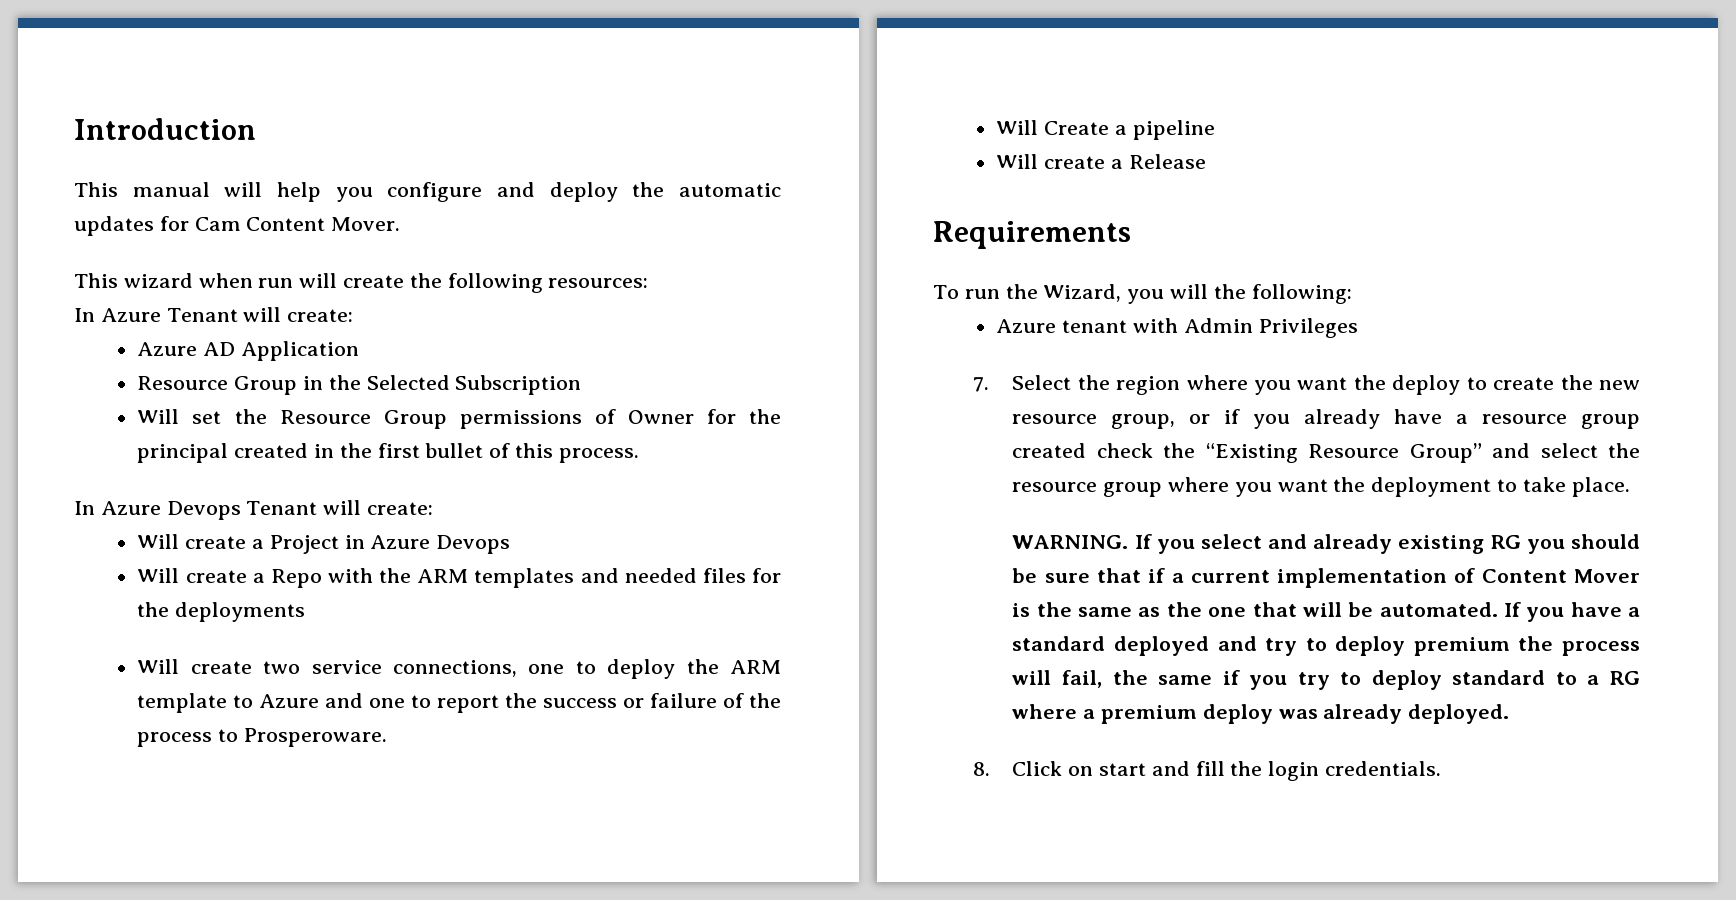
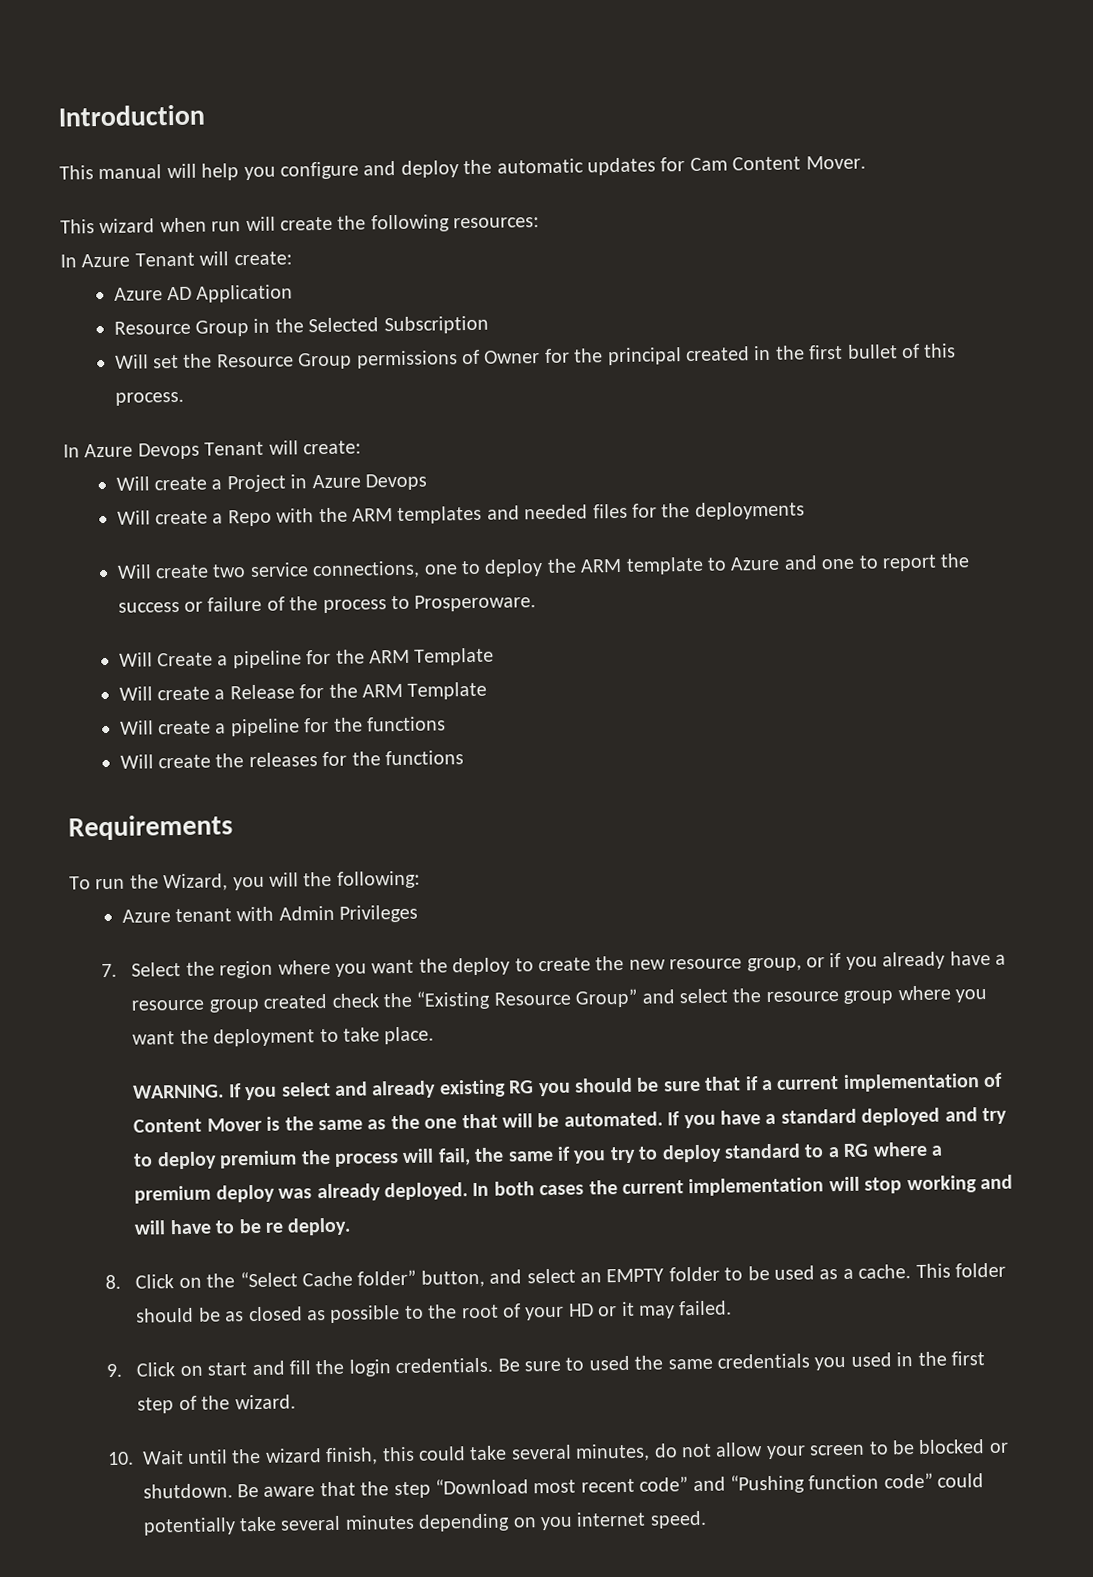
(1215, 130) none -> [306,647,495,666] for the ARM Template
(1206, 161) none -> [299,681,488,700] [119,716,447,737] [119,750,465,769] for the ARM Template // Will create a pipeline for the functions // Will create the releases for the functions
[972,762,990,776] // 8. -> [472,1174,1013,1197] [134,1217,352,1236] [104,1262,1006,1290] [136,1300,733,1323] [105,1363,122,1378] In both cases the current implementation will stop working and will have to be re deploy. // 8. Click on the “Select Cache folder” button, and select an EMPTY folder to be used as a cache. This folder should be as closed as possible to the root of your HD or it may failed. // 9.
(1442, 768) none -> [497,1351,985,1372] [137,1394,296,1414] [106,1439,1009,1466] [142,1472,985,1499] [142,1510,707,1536] Be sure to used the same credentials you used in the first step of the wizard. // 10. Wait until the wizard finish, this could take several minutes, do not allow your screen to be blocked or shutdown. Be aware that the step “Download most recent code” and “Pushing function code” could potentially take several minutes depending on you internet speed.

